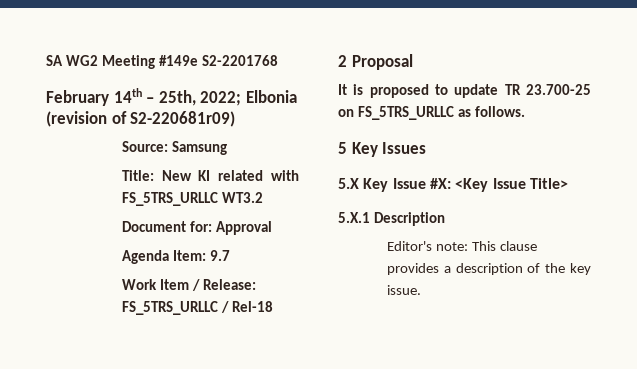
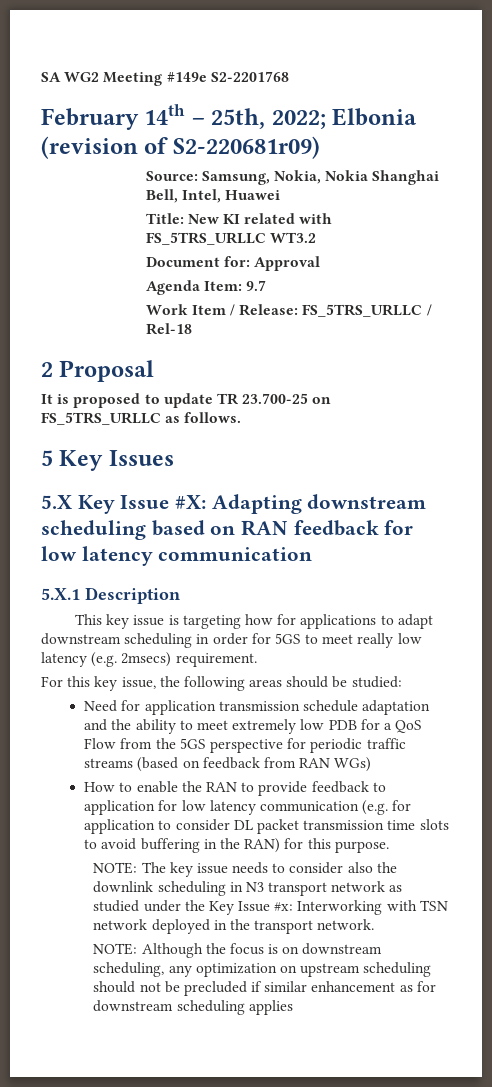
[171,141,227,155] Samsung -> [201,170,440,185] [145,189,281,203] Samsung, Nokia, Nokia Shanghai Bell, Intel, Huawei
[455,178,568,192] [338,212,446,226] [387,241,537,251] [387,263,591,275] [387,285,422,295] <Key Issue Title> // 5.X.1 Description // Editor's note: This clause provides a description of the key issue. -> [211,494,427,514] [41,520,414,540] [41,546,313,566] [41,587,180,604] [75,614,433,629] [41,633,422,648] [41,652,257,667] [41,676,402,691] [84,700,431,715] [84,719,423,734] [84,738,406,753] [84,757,372,772] [84,781,386,796] [84,800,412,815] [84,819,449,834] [84,838,389,853] [93,862,397,877] [93,881,403,896] [93,900,448,915] [93,919,375,934] [93,943,383,958] [93,962,432,977] [93,981,436,996] [93,1000,293,1015] Adapting downstream scheduling based on RAN feedback for low latency communication // 5.X.1 Description // This key issue is targeting how for applications to adapt downstream scheduling in order for 5GS to meet really low latency (e.g. 2msecs) requirement. // For this key issue, the following areas should be studied: // Need for application transmission schedule adaptation and the ability to meet extremely low PDB for a QoS Flow from the 5GS perspective for periodic traffic streams (based on feedback from RAN WGs) // How to enable the RAN to provide feedback to application for low latency communication (e.g. for application to consider DL packet transmission time slots to avoid buffering in the RAN) for this purpose. // NOTE: The key issue needs to consider also the downlink scheduling in N3 transport network as studied under the Key Issue #x: Interworking with TSN network deployed in the transport network. // NOTE: Although the focus is on downstream scheduling, any optimization on upstream scheduling should not be precluded if similar enhancement as for downstream scheduling applies

